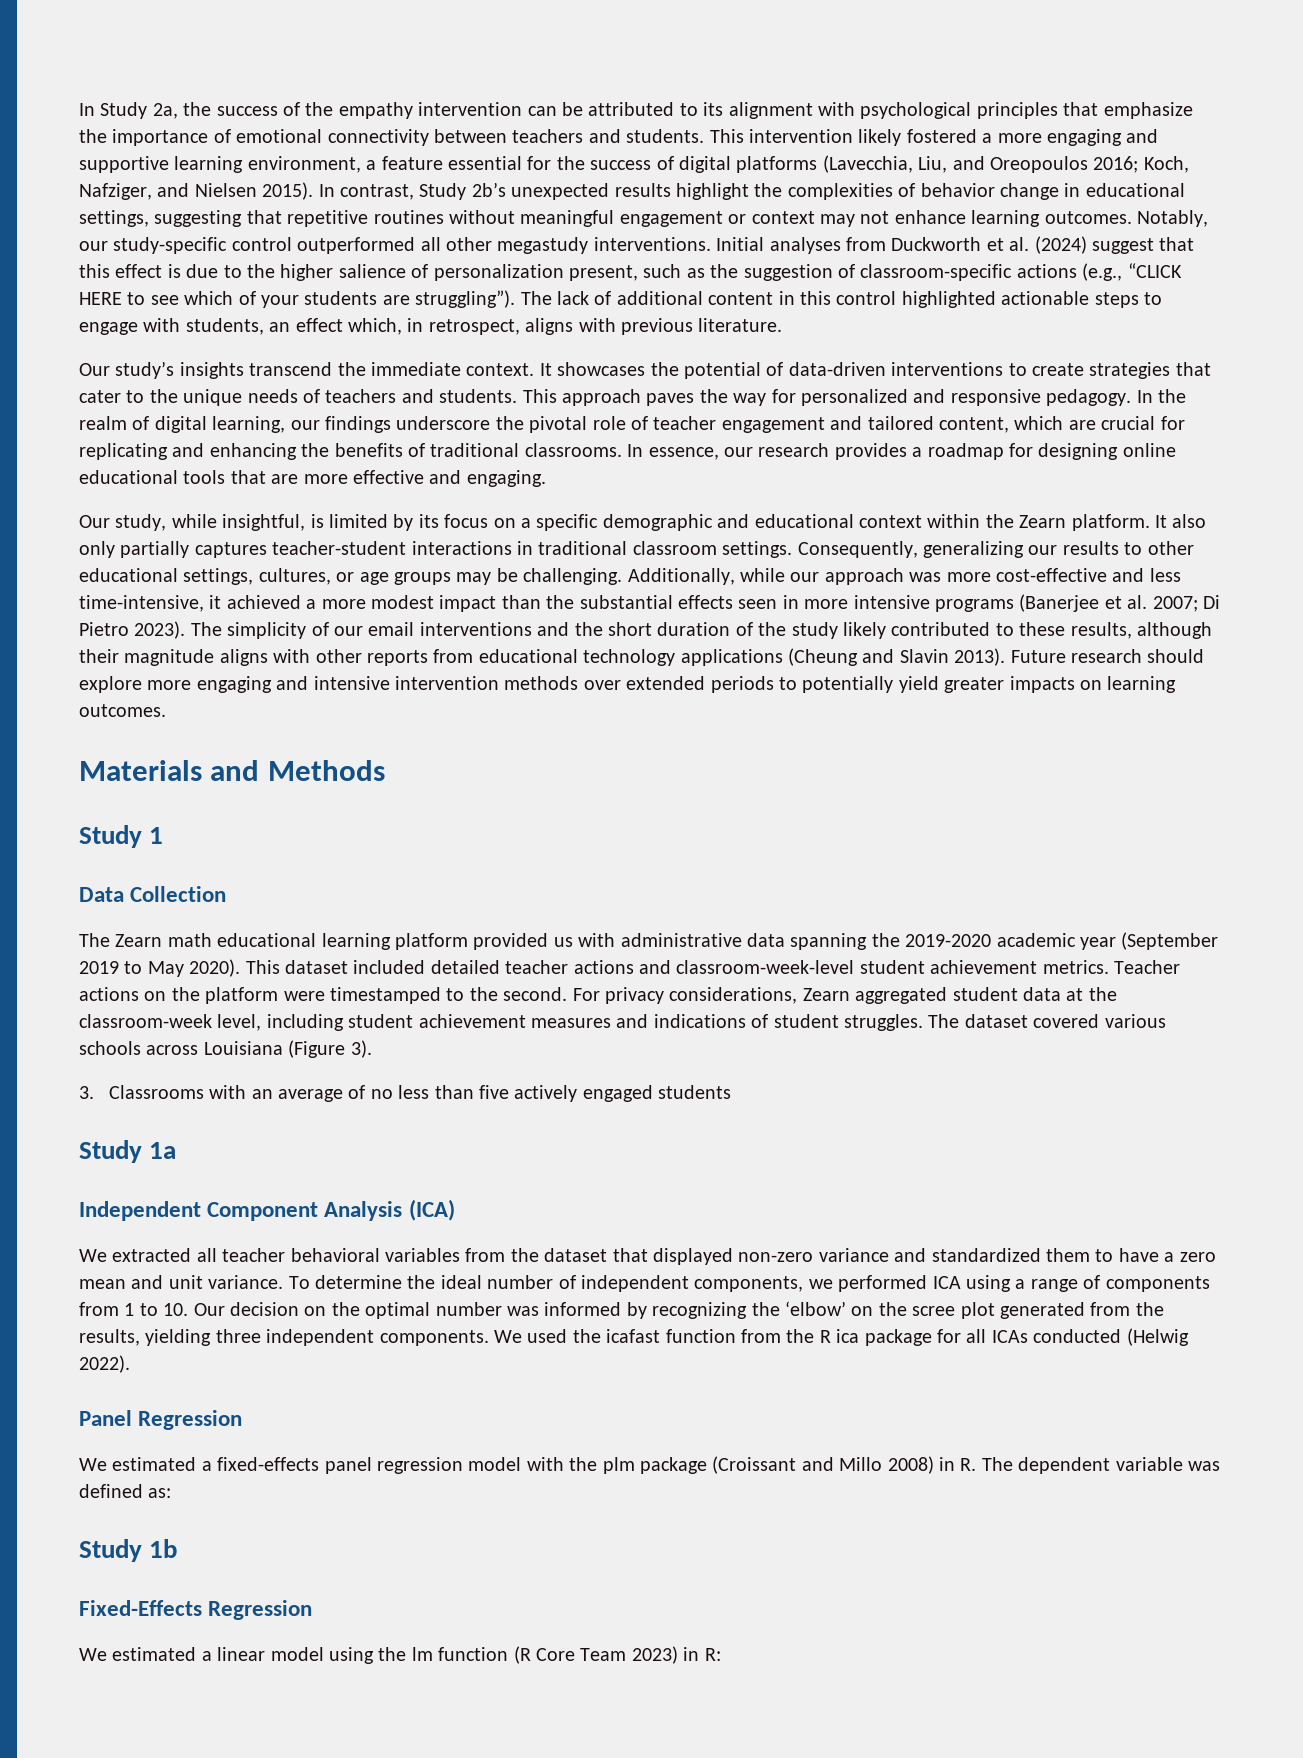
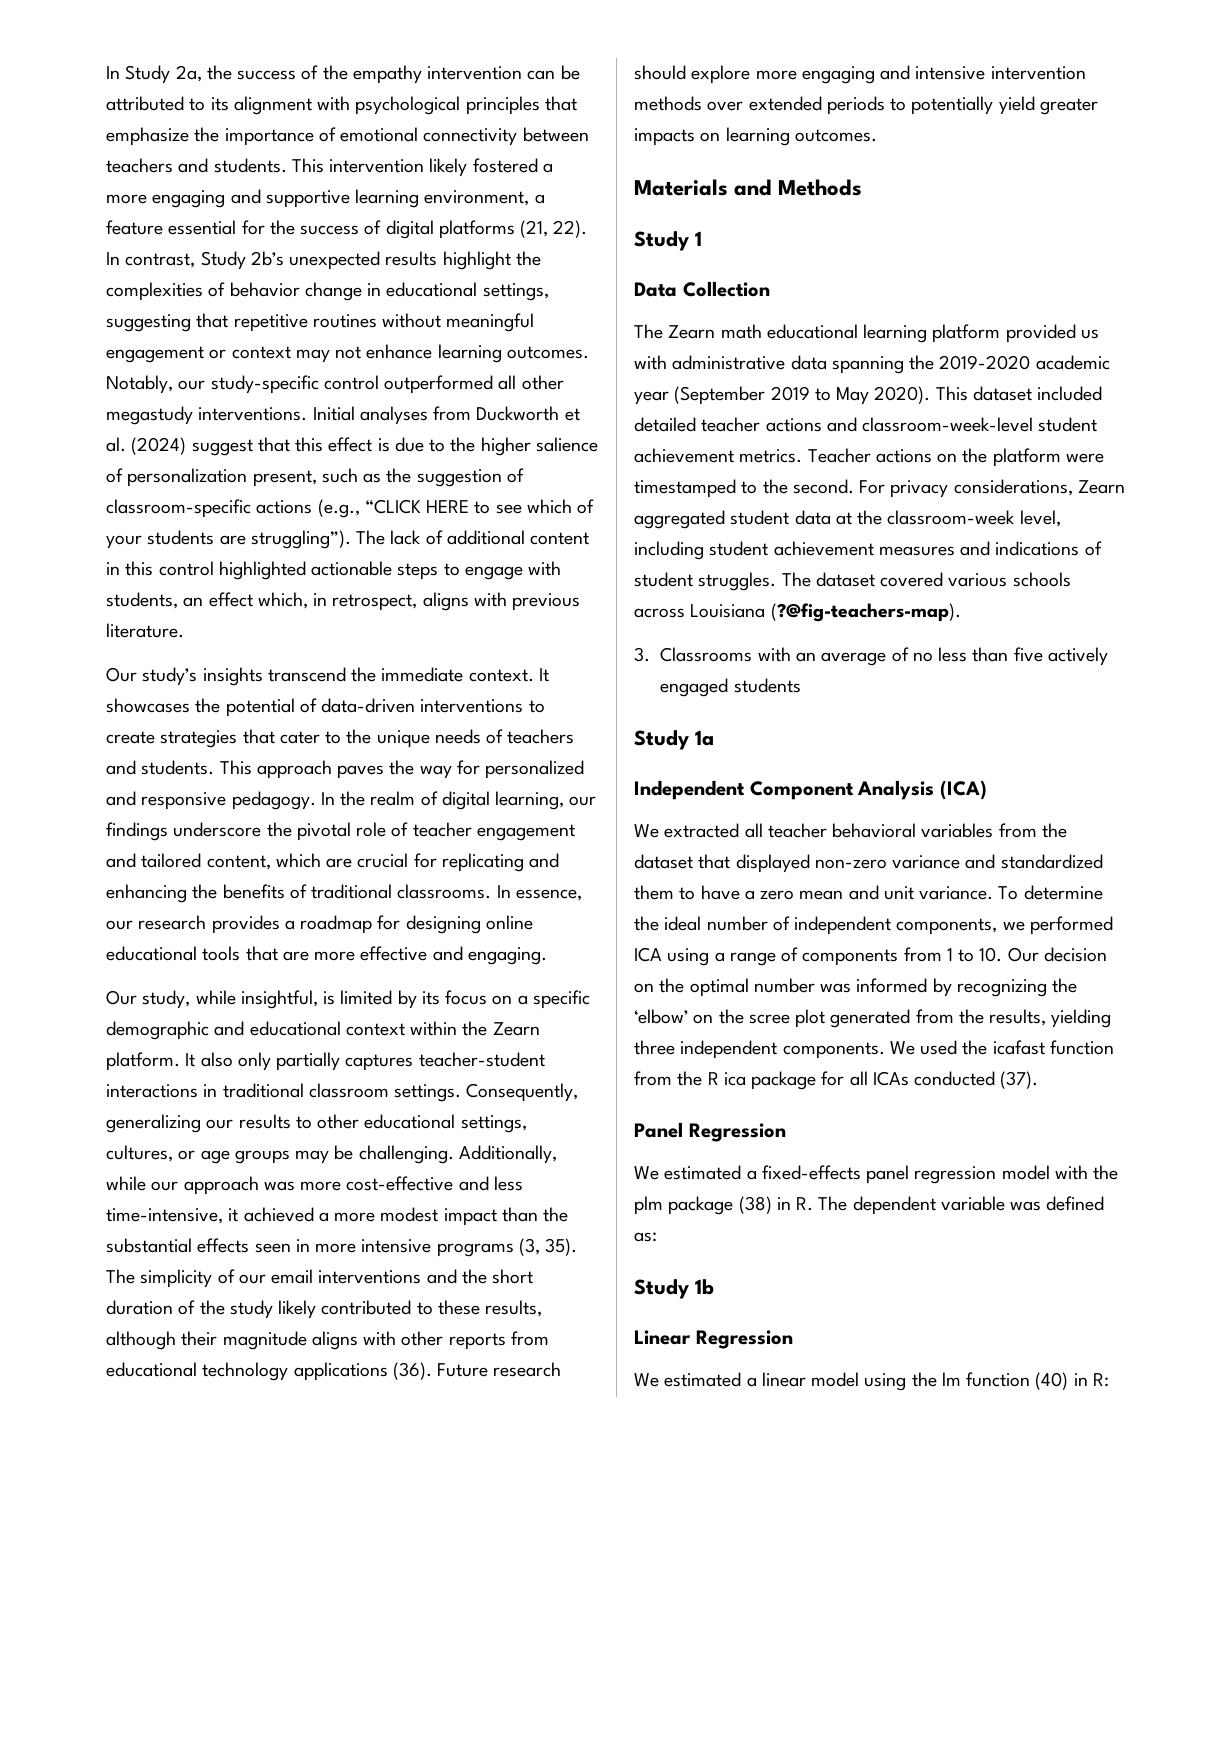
[822,155,1189,173] [79,182,314,200] (Lavecchia, Liu, and Oreopoulos 2016; Koch, Nafziger, and Nielsen 2015). -> [520,220,588,238] (21, 22).
[1019,594,1220,612] [79,621,186,639] (Banerjee et al. 2007; Di Pietro 2023). -> [518,1238,578,1256] (3, 35).
[787,648,1006,666] (Cheung and Slavin 2013). -> [392,1362,432,1380] (36).
[288,1040,372,1058] (Figure 3). -> [770,603,961,622] (?@fig-teachers-map).
[1126,1328,1189,1346] [79,1355,130,1373] (Helwig 2022). -> [1000,1071,1039,1089] (37).
[712,1456,934,1474] (Croissant and Millo 2008) -> [738,1196,772,1214] (38)
[79,1600,202,1616] Fixed-Effects -> [634,1330,691,1345] Linear
[513,1646,678,1664] (R Core Team 2023) -> [1035,1372,1069,1390] (40)

